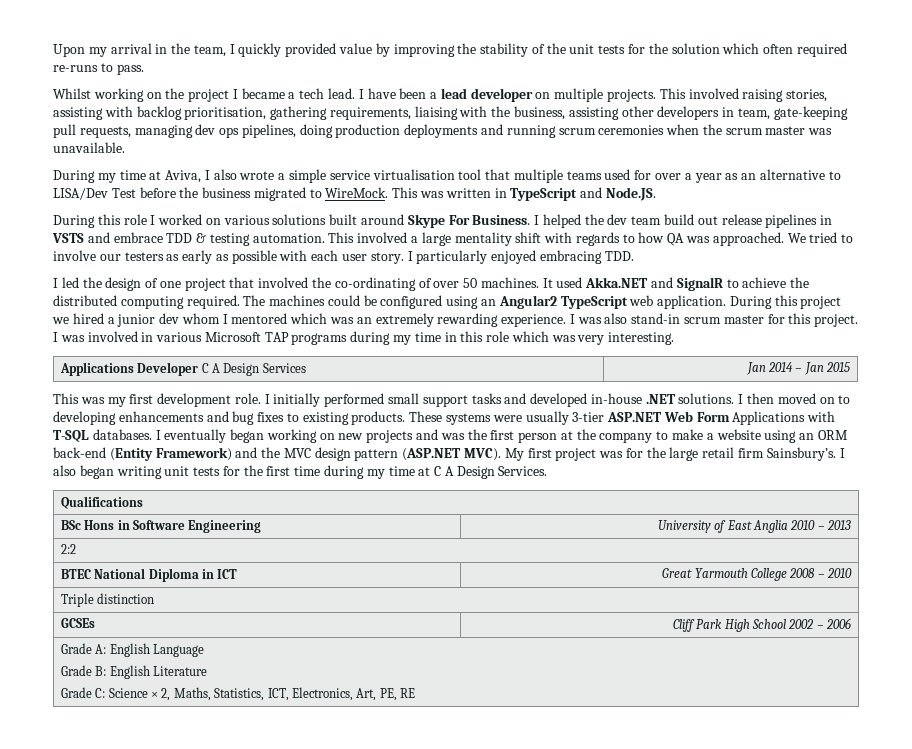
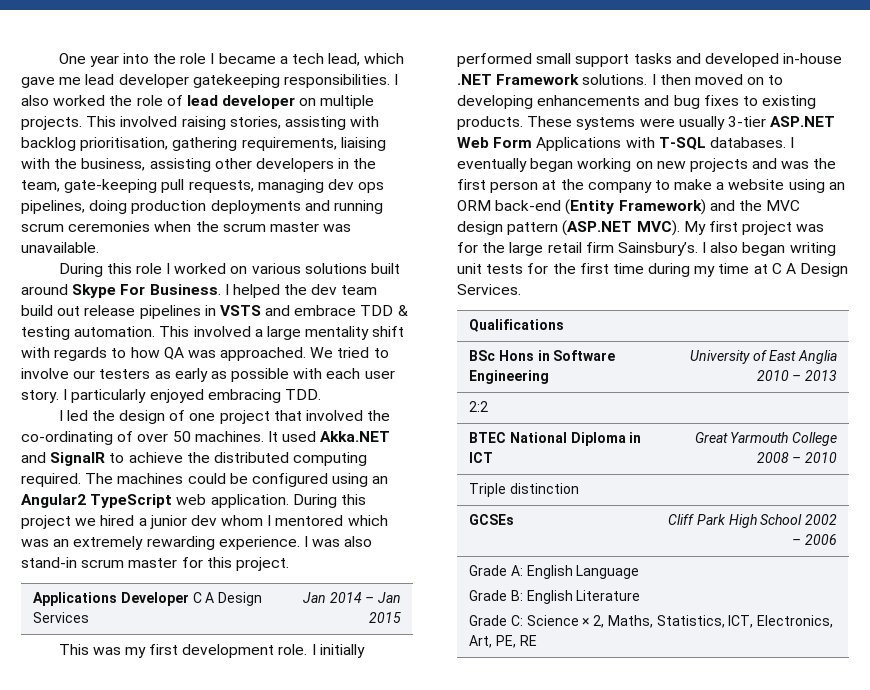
[53,43,847,57] [53,63,144,75] [53,88,438,102] Upon my arrival in the team, I quickly provided value by improving the stability of the unit tests for the solution which often required re-runs to pass. // Whilst working on the project I became a tech lead. I have been a -> [58,53,405,67] [21,74,399,88] [21,95,183,106] One year into the role I became a tech lead, which gave me lead developer gatekeeping responsibilities. I also worked the role of
(735, 112) none -> [353,158,377,169] the
[53,169,841,183] [53,187,656,201] // During my time at Aviva, I also wrote a simple service virtualisation tool that multiple teams used for over a year as an alternative to LISA/Dev Test before the business migrated to WireMock. This was written in TypeScript and Node.JS. -> (99, 247) none
[53,331,675,345] I was involved in various Microsoft TAP programs during my time in this role which was very interesting. -> (289, 564) none
(676, 399) none -> [496,74,580,85] Framework

